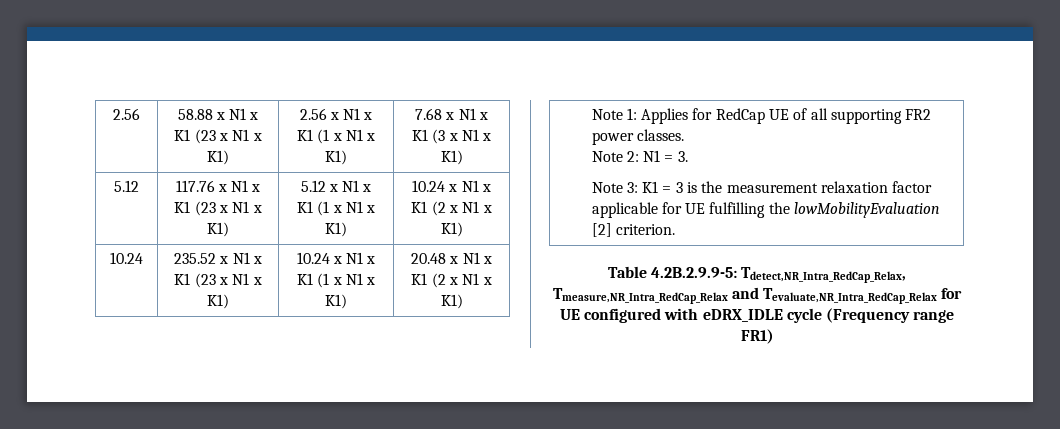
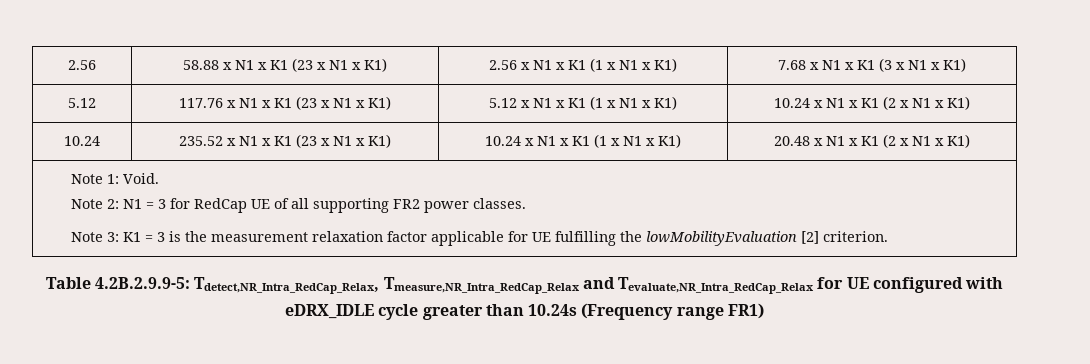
[641,108,689,124] Applies -> [123,173,160,184] [71,199,167,209] Void. // Note 2: N1 = 3
[591,150,688,162] // Note 2: N1 = 3. -> (527, 203) none
(822, 315) none -> [422,304,578,320] greater than 10.24s

